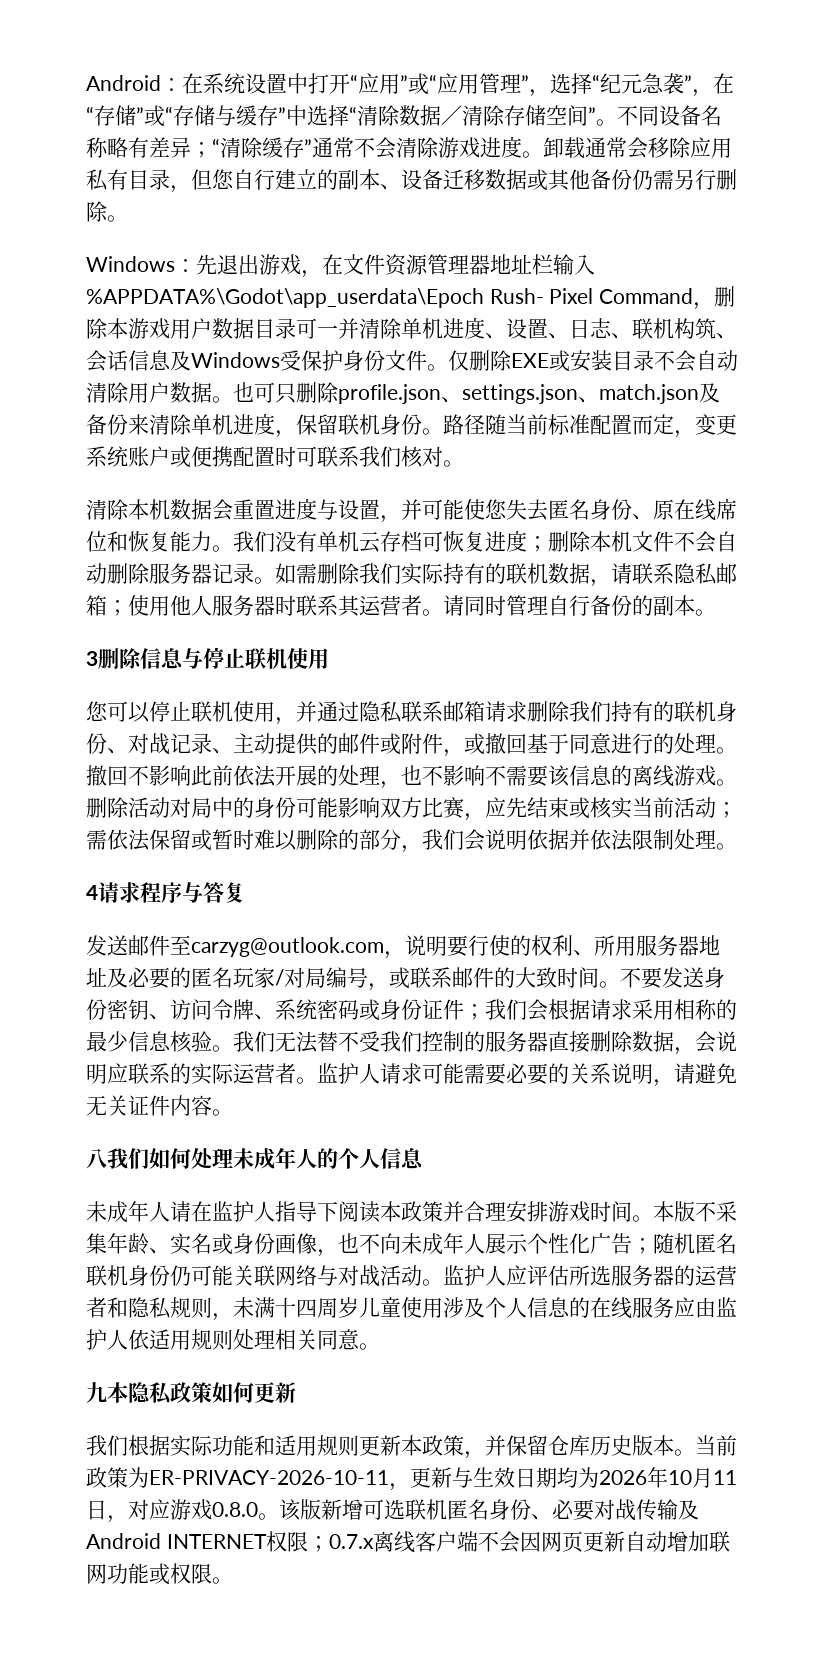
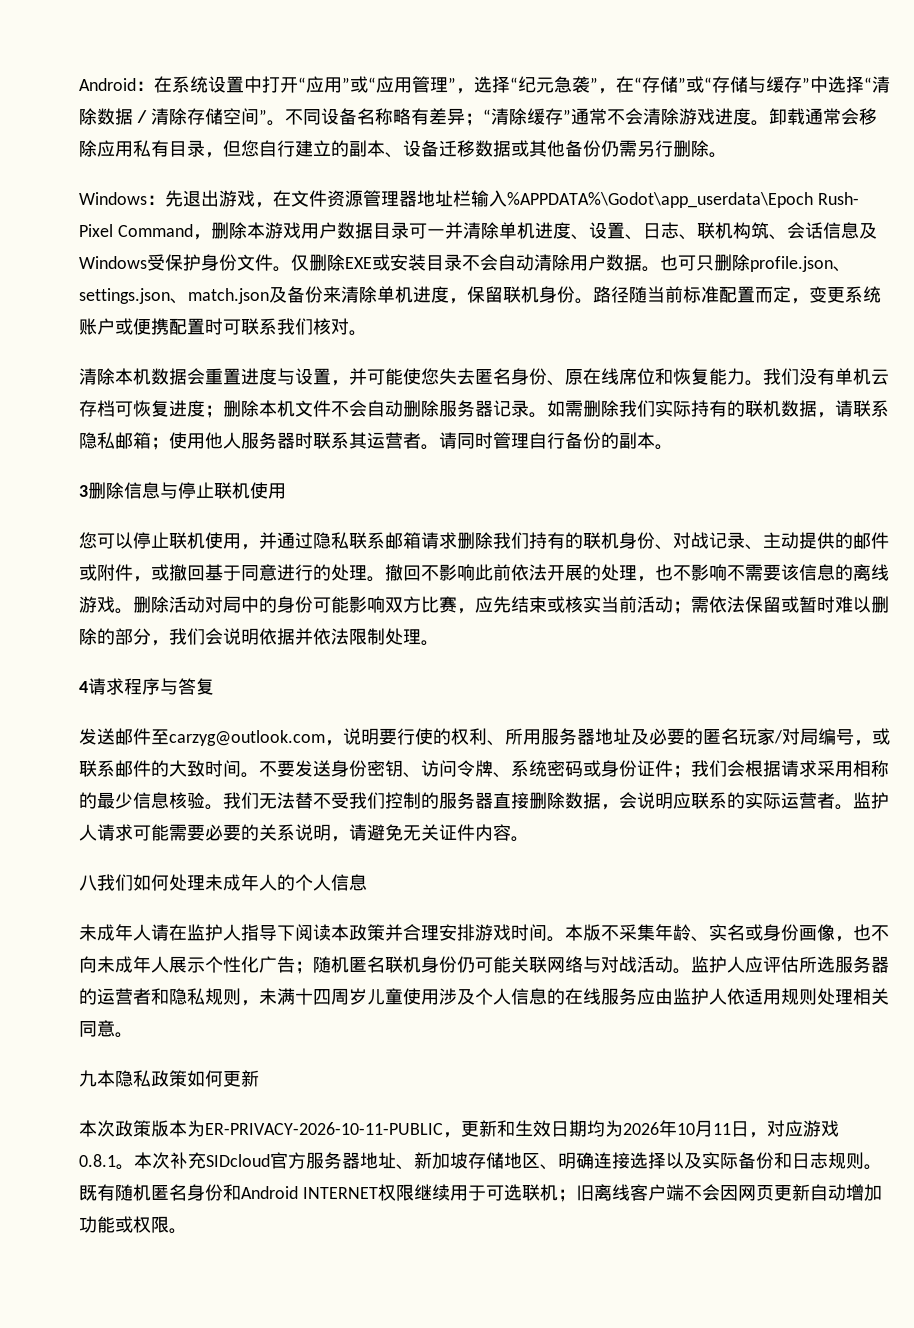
[86,1435,737,1459] [86,1467,473,1491] 我们根据实际功能和适用规则更新本政策，并保留仓库历史版本。当前政策为ER-PRIVACY-2026-10-11，更新与 -> [79,1120,515,1138] 本次政策版本为ER-PRIVACY-2026-10-11-PUBLIC，更新和
[212,1499,699,1521] [86,1531,374,1552] 0.8.0。该版新增可选联机匿名身份、必要对战传输及Android INTERNET权限；0.7.x -> [79,1152,882,1170] [79,1184,594,1202] 0.8.1。本次补充SIDcloud官方服务器地址、新加坡存储地区、明确连接选择以及实际备份和日志规则。既有随机匿名身份和Android INTERNET权限继续用于可选联机；旧
[708,1531,730,1552] [86,1564,107,1584] 联网 -> (882, 1192) none

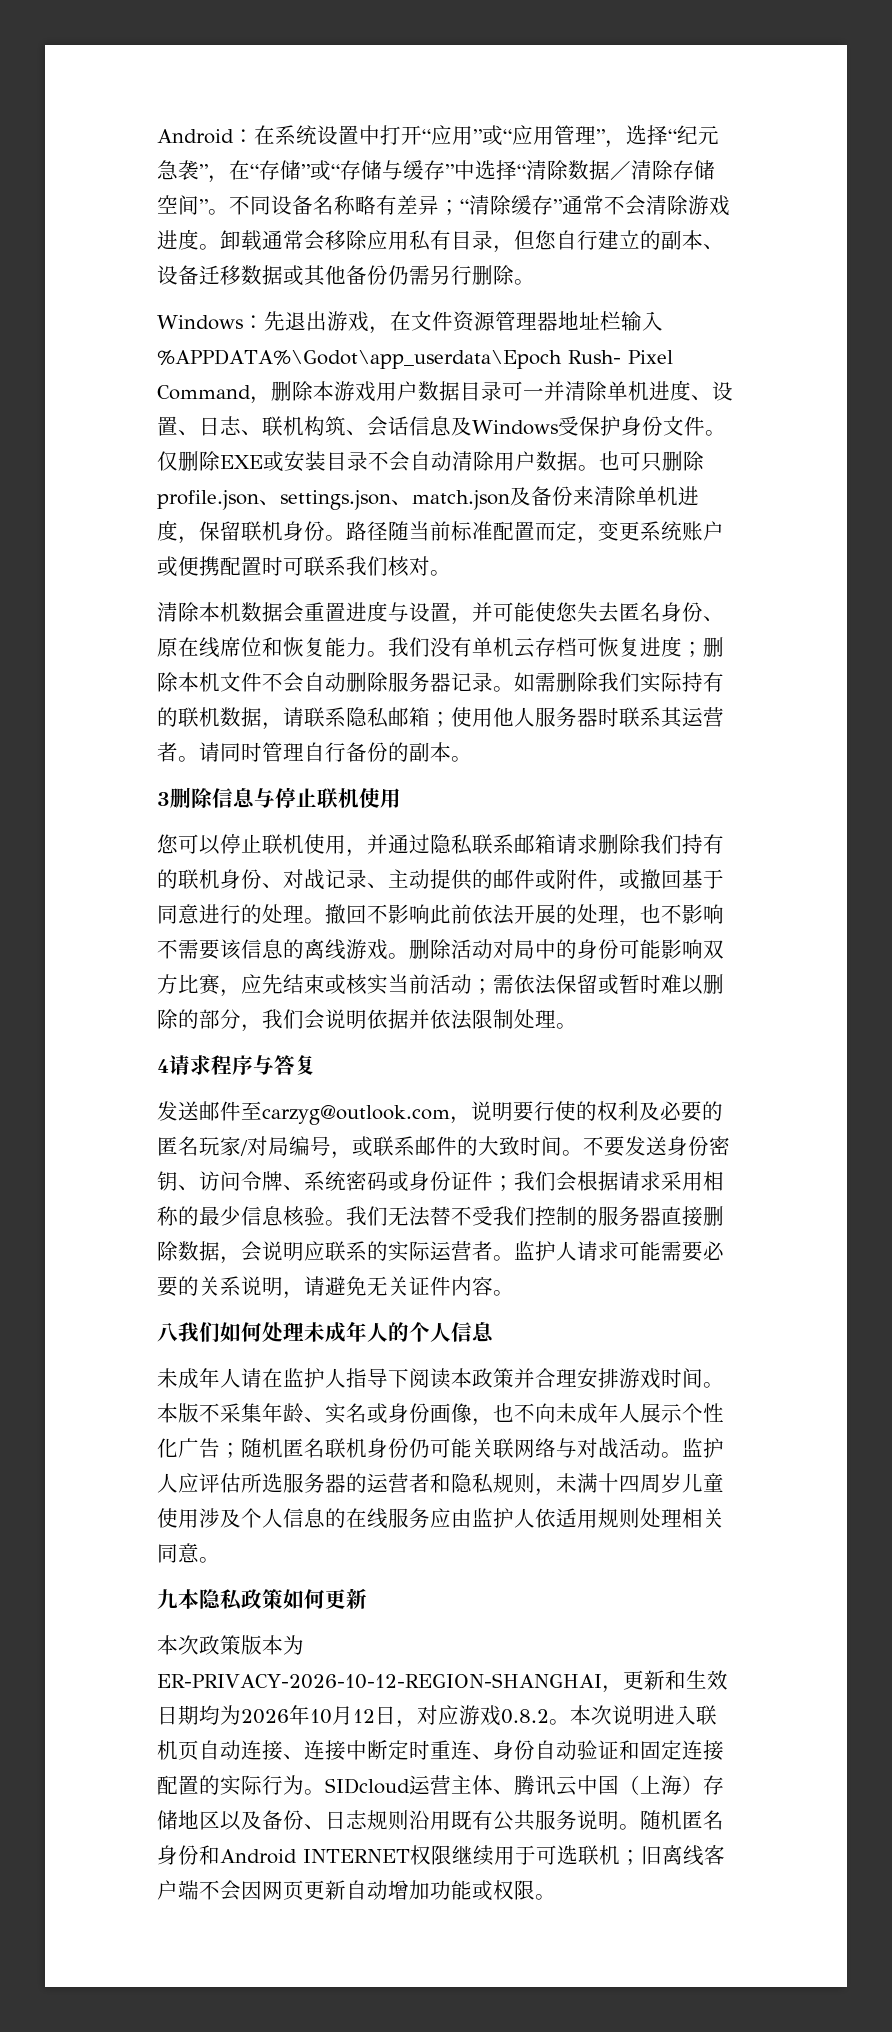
[487,728,631,746] 、所用服务器地址 -> (639, 1111) none
[205,1122,443,1135] ER-PRIVACY-2026-10-11-PUBLIC -> [157,1673,602,1689] ER-PRIVACY-2026-10-12-REGION-SHANGHAI
[713,1123,731,1135] 11 -> [353,1709,375,1723] 12
[79,1152,882,1170] [79,1184,115,1201] 0.8.1。本次补充SIDcloud官方服务器地址、新加坡存储地区、明确连接选择以及实际备份和日志规则。既有 -> [501,1705,717,1725] [157,1740,724,1761] [157,1775,724,1796] [157,1810,640,1831] 0.8.2。本次说明进入联机页自动连接、连接中断定时重连、身份自动验证和固定连接配置的实际行为。SIDcloud运营主体、腾讯云中国（上海）存储地区以及备份、日志规则沿用既有公共服务说明。

